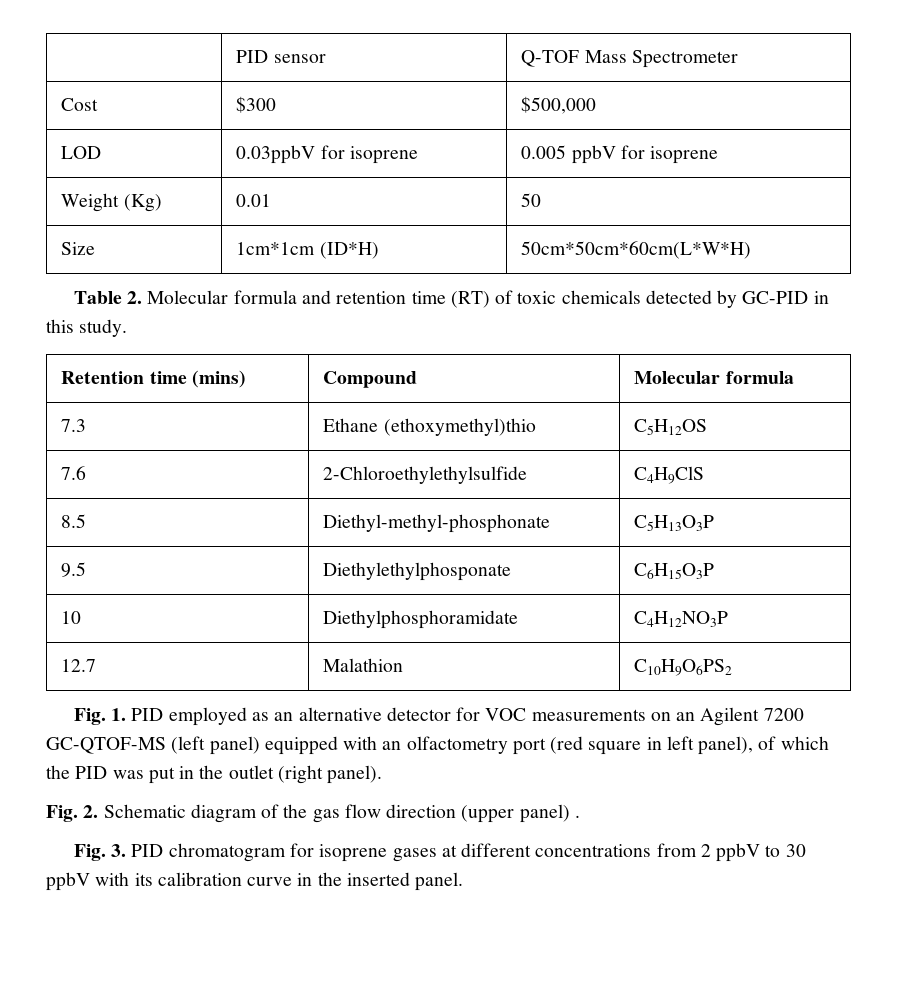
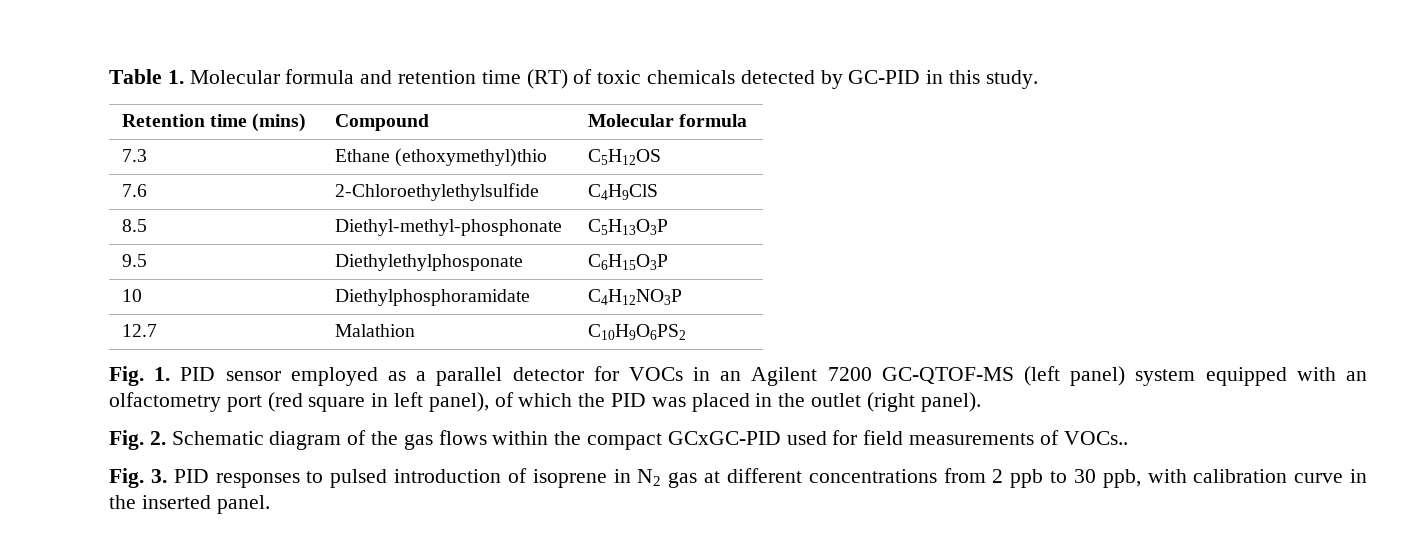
[236,50,326,63] [521,50,738,68] [61,98,99,111] [236,96,277,113] [521,96,597,114] [61,146,102,159] [236,145,418,164] [521,145,719,164] [61,193,162,212] [236,194,272,207] [521,193,542,207] [61,242,96,255] [236,242,379,259] [521,241,752,259] [73,291,143,304] | PID sensor | Q-TOF Mass Spectrometer // Cost | $300 | $500,000 // LOD | 0.03ppbV for isoprene | 0.005 ppbV for isoprene // Weight (Kg) | 0.01 | 50 // Size | 1cm*1cm (ID*H) | 50cm*50cm*60cm(L*W*H) // Table 2. -> [109,69,184,84] Table 1.
(164, 714) none -> [225,371,281,381] sensor
[274,707,671,721] an alternative detector for VOC measurements on -> [416,366,711,386] a parallel detector for VOCs in
(260, 745) none -> [1135,369,1196,386] system
[148,767,175,784] put -> [691,393,750,412] placed
[344,804,580,823] [73,843,437,862] flow direction (upper panel) . // Fig. 3. PID chromatogram for isoprene gases -> [438,430,1128,450] [109,468,698,488] flows within the compact GCxGC-PID used for field measurements of VOCs.. // Fig. 3. PID responses to pulsed introduction of isoprene in N2 gas
[716,843,761,862] ppbV -> [1010,469,1044,488] ppb
[46,872,153,891] ppbV with its -> [1102,469,1187,488] ppb, with

